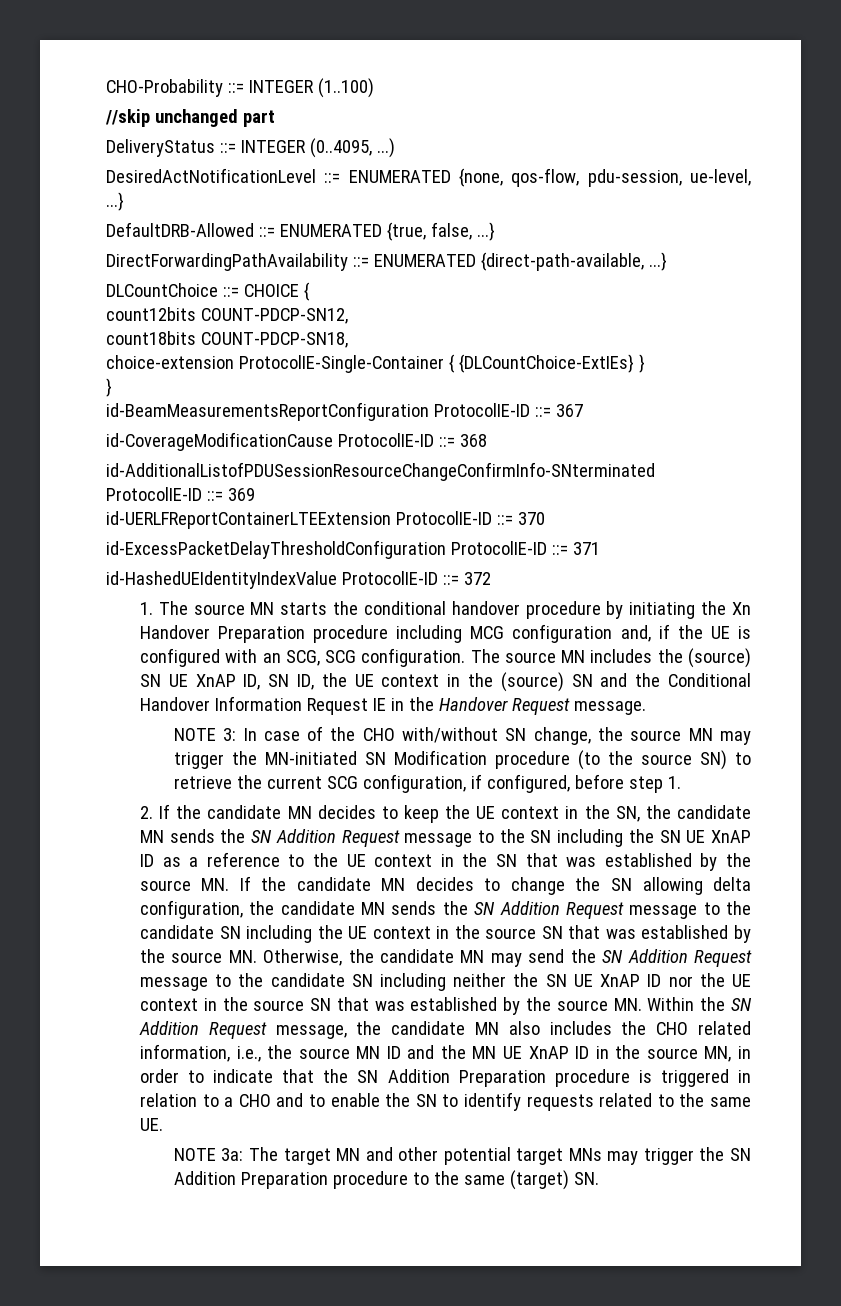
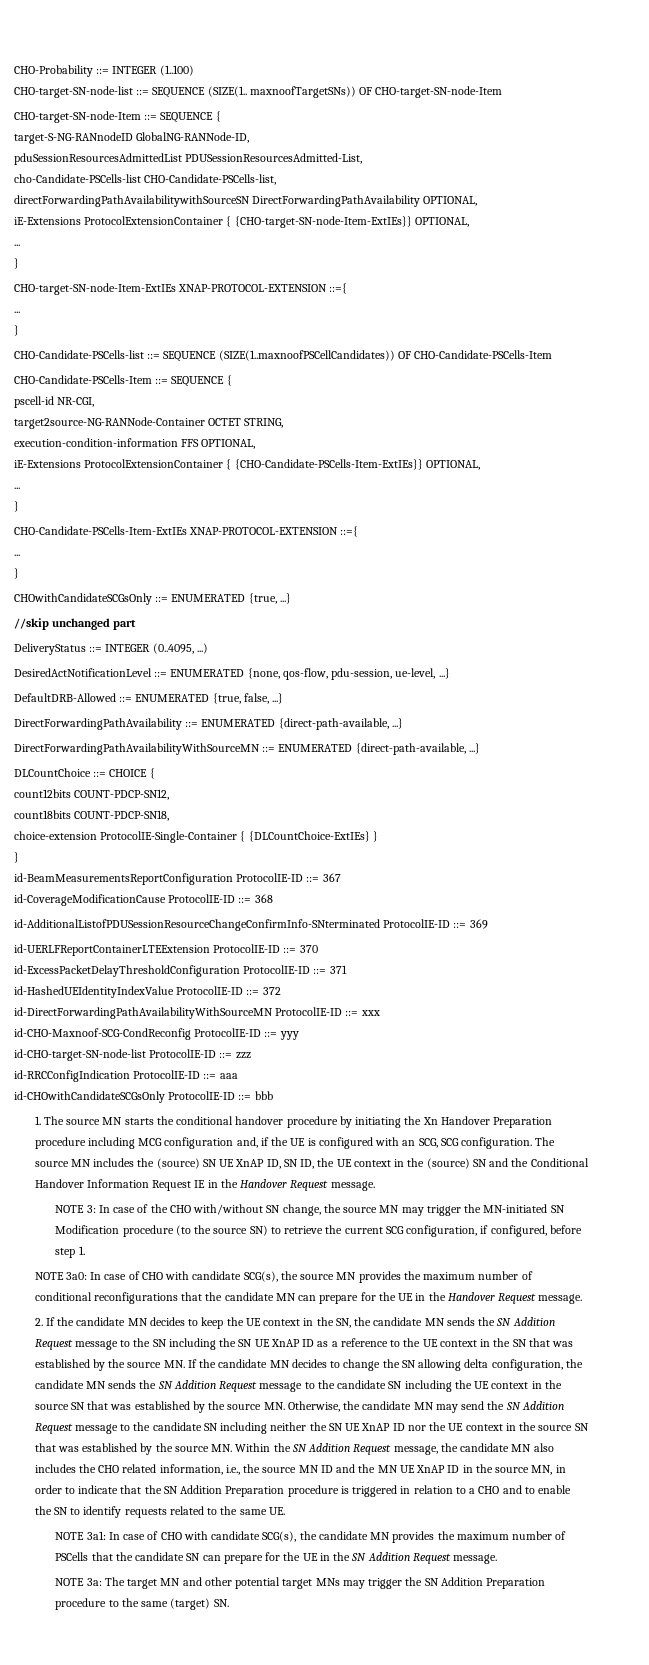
(374, 88) none -> [14,86,503,98] [14,111,221,123] [14,132,250,144] [14,153,363,165] [14,174,277,185] [14,195,478,207] [14,216,469,228] [14,244,20,246] [14,258,19,269] [14,283,348,295] [14,311,20,313] [14,325,19,336] [14,350,553,362] [14,375,232,387] [14,396,95,408] [14,417,284,429] [14,438,256,449] [14,459,480,470] [14,487,20,489] [14,501,19,512] [14,526,359,537] [14,554,20,556] [14,568,19,579] [14,593,291,605] // CHO-target-SN-node-list ::= SEQUENCE (SIZE(1.. maxnoofTargetSNs)) OF CHO-target-SN-node-Item // CHO-target-SN-node-Item ::= SEQUENCE { // target-S-NG-RANnodeID GlobalNG-RANNode-ID, // pduSessionResourcesAdmittedList PDUSessionResourcesAdmitted-List, // cho-Candidate-PSCells-list CHO-Candidate-PSCells-list, // directForwardingPathAvailabilitywithSourceSN DirectForwardingPathAvailability OPTIONAL, // iE-Extensions ProtocolExtensionContainer { {CHO-target-SN-node-Item-ExtIEs}} OPTIONAL, // ... // } // CHO-target-SN-node-Item-ExtIEs XNAP-PROTOCOL-EXTENSION ::={ // ... // } // CHO-Candidate-PSCells-list ::= SEQUENCE (SIZE(1..maxnoofPSCellCandidates)) OF CHO-Candidate-PSCells-Item // CHO-Candidate-PSCells-Item ::= SEQUENCE { // pscell-id NR-CGI, // target2source-NG-RANNode-Container OCTET STRING, // execution-condition-information FFS OPTIONAL, // iE-Extensions ProtocolExtensionContainer { {CHO-Candidate-PSCells-Item-ExtIEs}} OPTIONAL, // ... // } // CHO-Candidate-PSCells-Item-ExtIEs XNAP-PROTOCOL-EXTENSION ::={ // ... // } // CHOwithCandidateSCGsOnly ::= ENUMERATED {true, ...}
(667, 261) none -> [14,743,480,755] // DirectForwardingPathAvailabilityWithSourceMN ::= ENUMERATED {direct-path-available, ...}
(491, 578) none -> [14,1007,380,1019] [14,1028,299,1040] [14,1049,251,1061] [14,1070,238,1082] [14,1091,273,1103] // id-DirectForwardingPathAvailabilityWithSourceMN ProtocolIE-ID ::= xxx // id-CHO-Maxnoof-SCG-CondReconfig ProtocolIE-ID ::= yyy // id-CHO-target-SN-node-list ProtocolIE-ID ::= zzz // id-RRCConfigIndication ProtocolIE-ID ::= aaa // id-CHOwithCandidateSCGsOnly ProtocolIE-ID ::= bbb
(681, 782) none -> [34,1271,533,1283] [34,1292,583,1304] // NOTE 3a0: In case of CHO with candidate SCG(s), the source MN provides the maximum number of conditional reconfigurations that the candidate MN can prepare for the UE in the Handover Request message.
(163, 1124) none -> [55,1531,567,1543] [55,1552,498,1564] // NOTE 3a1: In case of CHO with candidate SCG(s), the candidate MN provides the maximum number of PSCells that the candidate SN can prepare for the UE in the SN Addition Request message.

